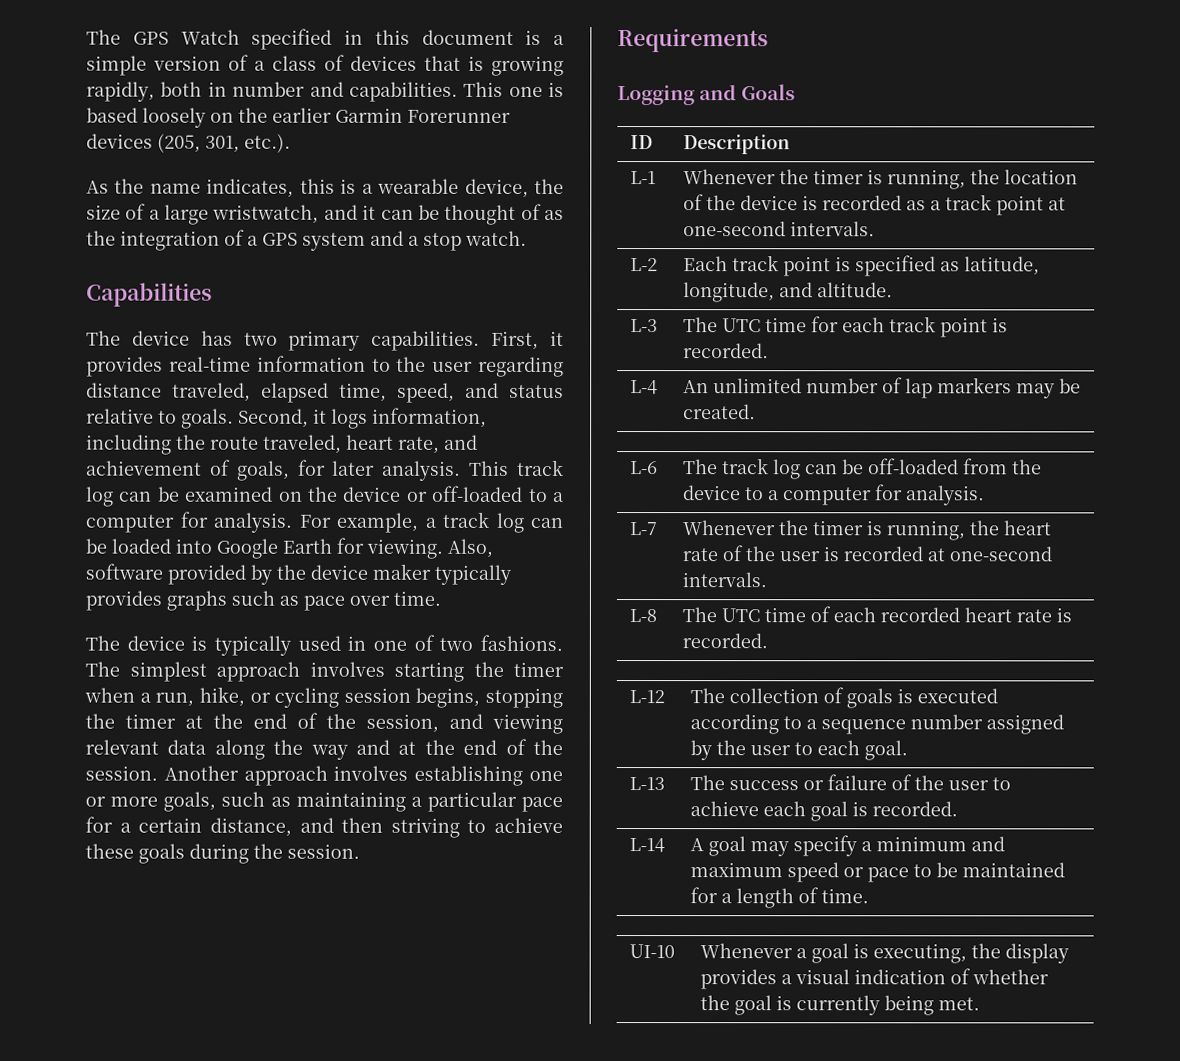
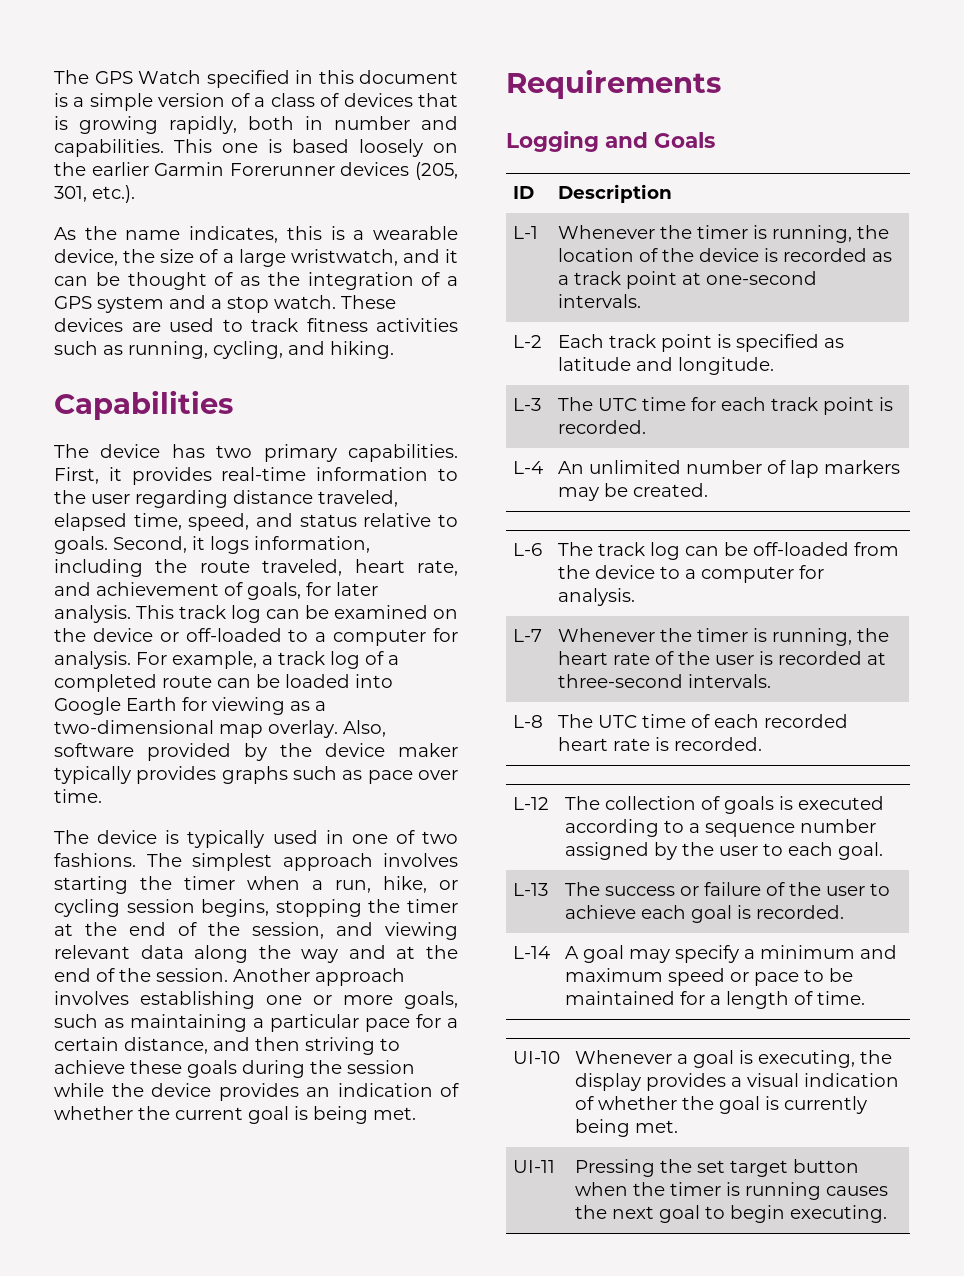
(527, 238) none -> [341,295,396,309] [54,318,458,332] [54,341,394,359] These devices are used to track fitness activities such as running, cycling, and hiking.
(525, 522) none -> [365,651,399,665] [54,674,212,692] of a completed route
[366,538,443,559] viewing. -> [212,697,326,715] [54,720,338,738] viewing as a two-dimensional map overlay.
[287,843,360,859] session. -> [347,1060,415,1074] [54,1083,459,1101] [54,1106,416,1124] session while the device provides an indication of whether the current goal is being met.
[963,256,1040,276] [682,282,893,303] latitude, longitude, and altitude. -> [558,357,775,375] latitude and longitude.
[948,546,1052,562] one-second -> [558,674,684,688] three-second
(980, 1004) none -> [513,1160,556,1173] [575,1159,860,1177] [575,1182,889,1200] [575,1205,888,1223] // UI-11 | Pressing the set target button when the timer is running causes the next goal to begin executing.

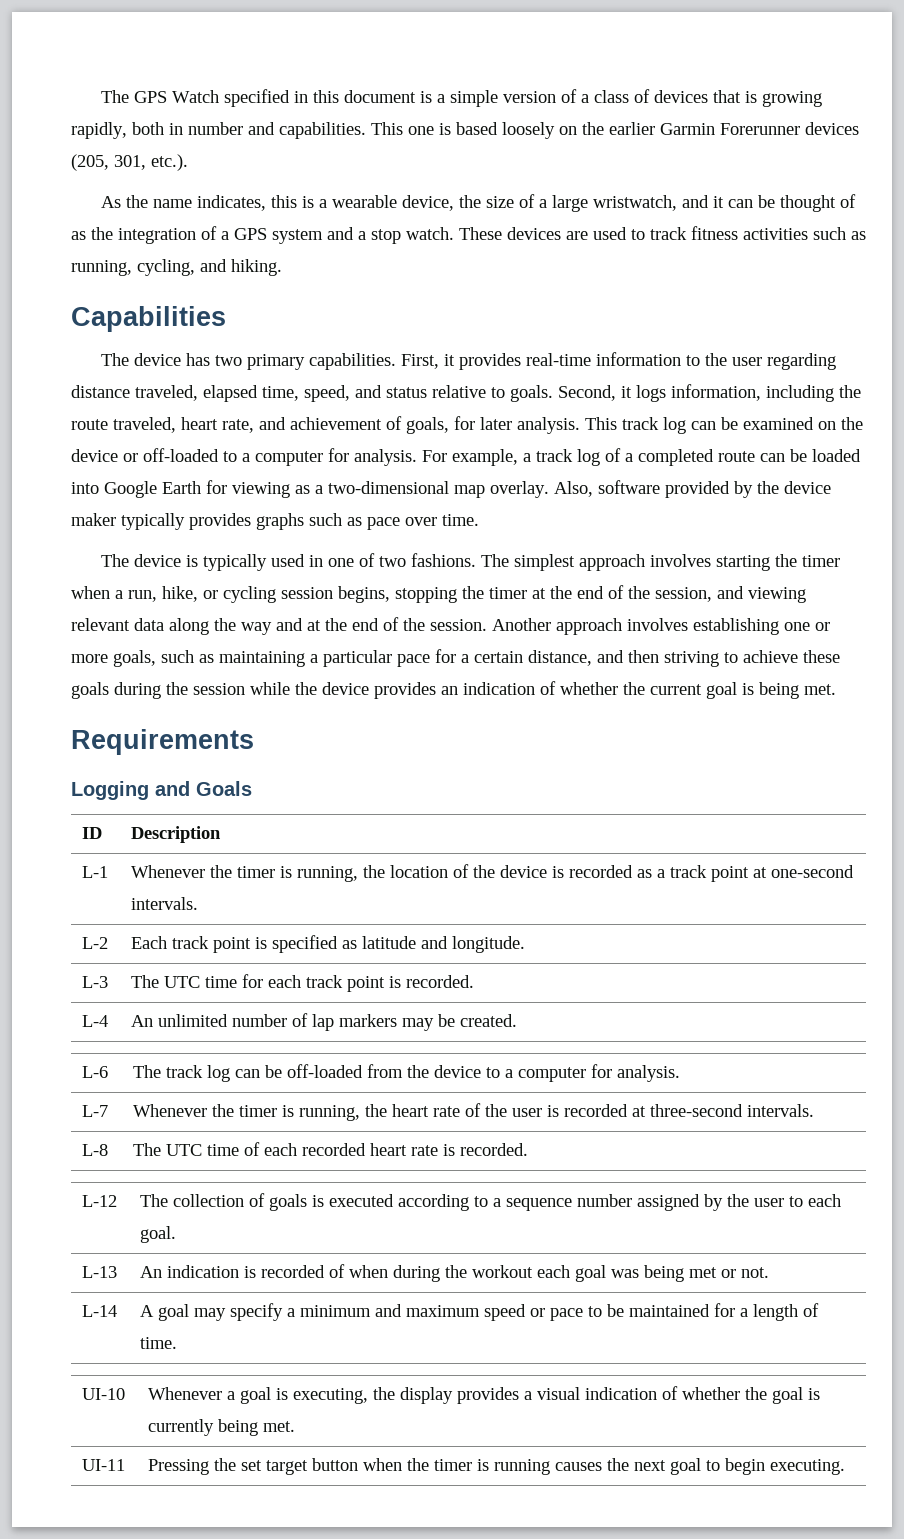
[565,882,891,896] [565,905,845,923] The success or failure of the user to achieve each goal is recorded. -> [140,1264,770,1282] An indication is recorded of when during the workout each goal was being met or not.

